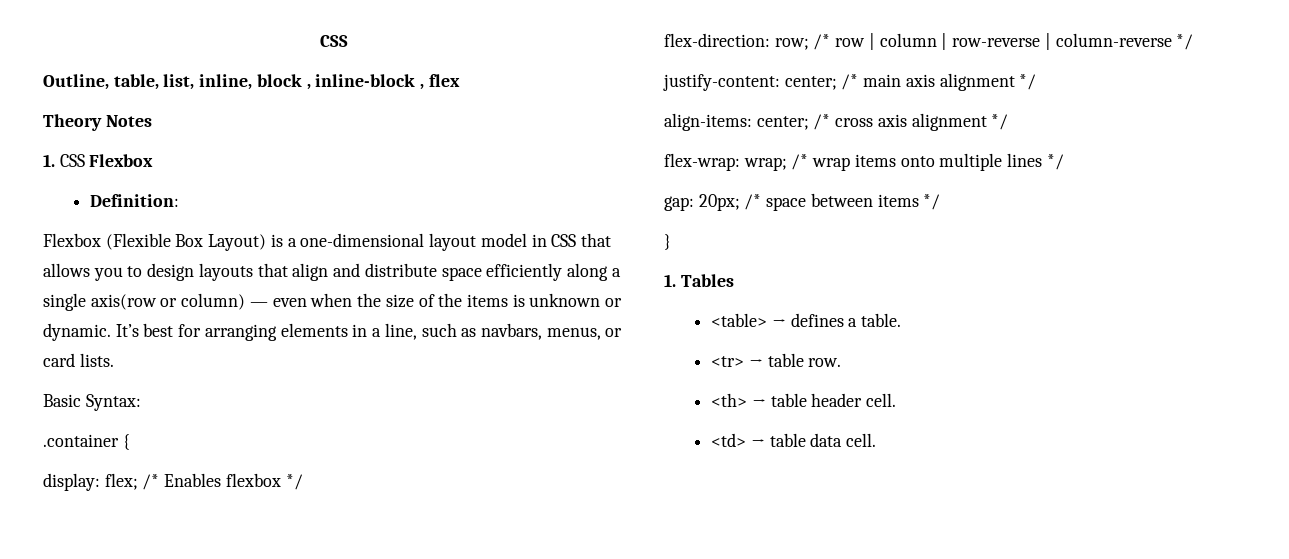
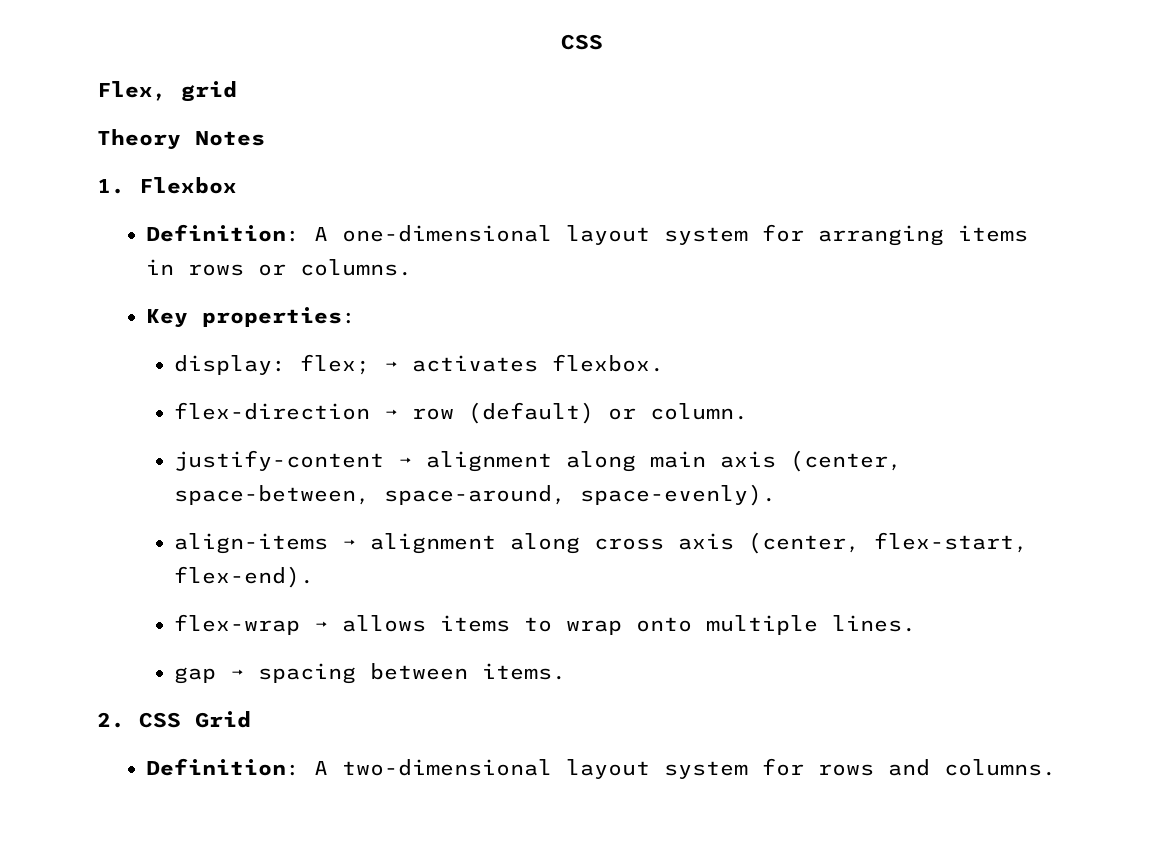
[43,74,460,90] Outline, table, list, inline, block , inline-block , flex -> [97,81,237,102] Flex, grid
[59,154,85,167] CSS -> (125, 186) none
[43,233,611,251] [43,263,621,281] [43,293,623,311] [43,323,623,341] [43,353,114,367] [43,394,141,411] [43,434,130,450] [43,473,303,491] [664,33,1194,50] [663,73,1037,91] [664,113,1009,131] [664,153,1064,171] [664,193,941,211] [664,234,671,250] [664,274,734,287] [711,313,902,327] [711,353,842,367] [711,393,897,407] [711,433,877,447] // Flexbox (Flexible Box Layout) is a one-dimensional layout model in CSS that allows you to design layouts that align and distribute space efficiently along a single axis(row or column) — even when the size of the items is unknown or dynamic. It’s best for arranging elements in a line, such as navbars, menus, or card lists. // Basic Syntax: // .container { // display: flex; /* Enables flexbox */ // flex-direction: row; /* row | column | row-reverse | column-reverse */ // justify-content: center; /* main axis alignment */ // align-items: center; /* cross axis alignment */ // flex-wrap: wrap; /* wrap items onto multiple lines */ // gap: 20px; /* space between items */ // } // 1. Tables // <table> → defines a table. // <tr> → table row. // <th> → table header cell. // <td> → table data cell. -> [314,224,1029,246] [146,259,413,276] [146,307,357,328] [173,354,664,375] [173,402,748,424] [173,450,902,472] [173,484,776,506] [173,532,1028,554] [173,566,314,588] [173,614,916,635] [173,663,566,684] [97,711,251,728] [146,758,1057,779] A one-dimensional layout system for arranging items in rows or columns. // Key properties: // display: flex; → activates flexbox. // flex-direction → row (default) or column. // justify-content → alignment along main axis (center, space-between, space-around, space-evenly). // align-items → alignment along cross axis (center, flex-start, flex-end). // flex-wrap → allows items to wrap onto multiple lines. // gap → spacing between items. // 2. CSS Grid // Definition: A two-dimensional layout system for rows and columns.

